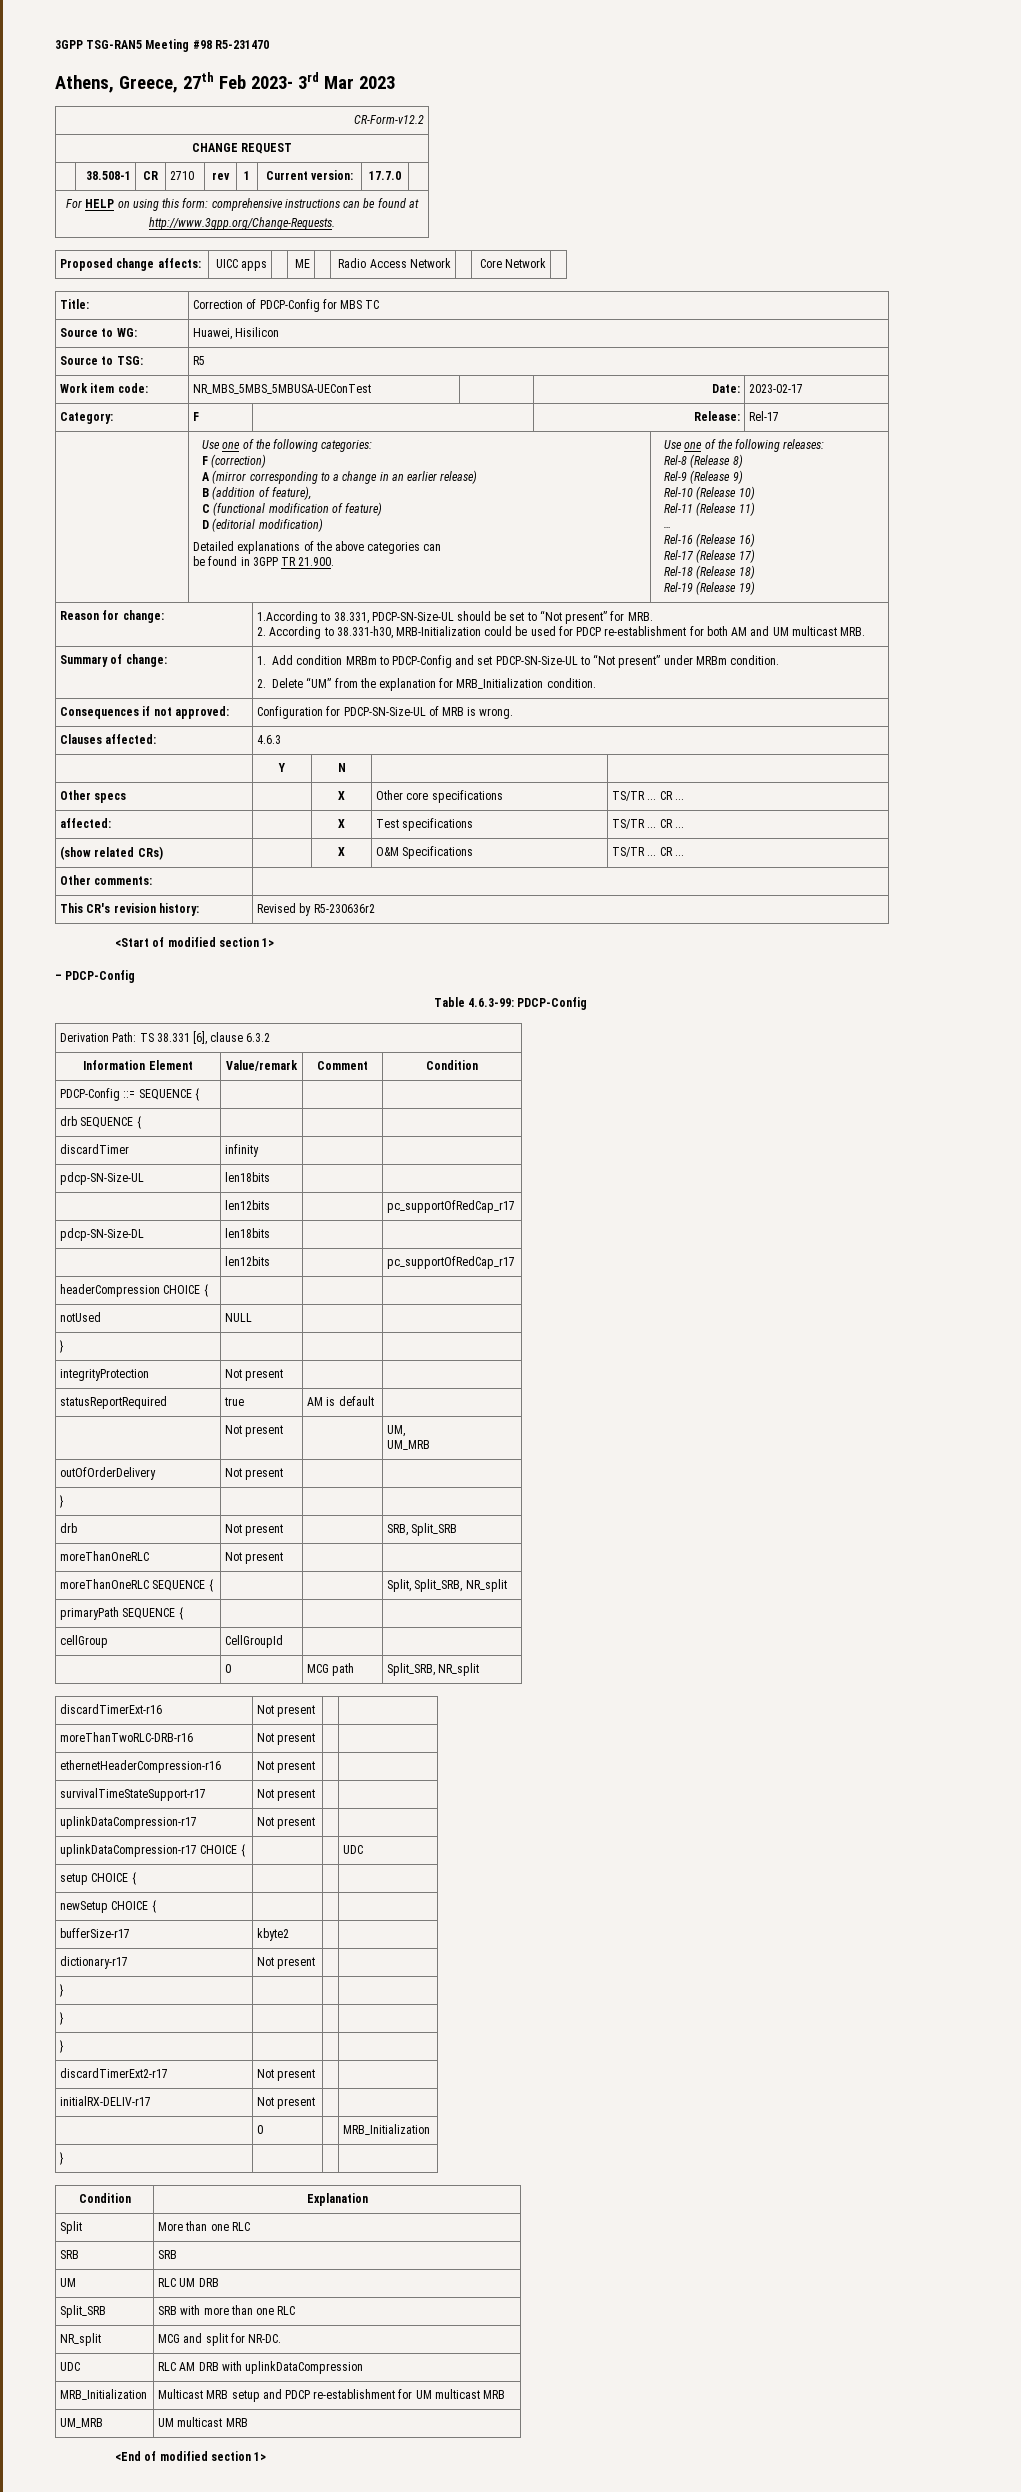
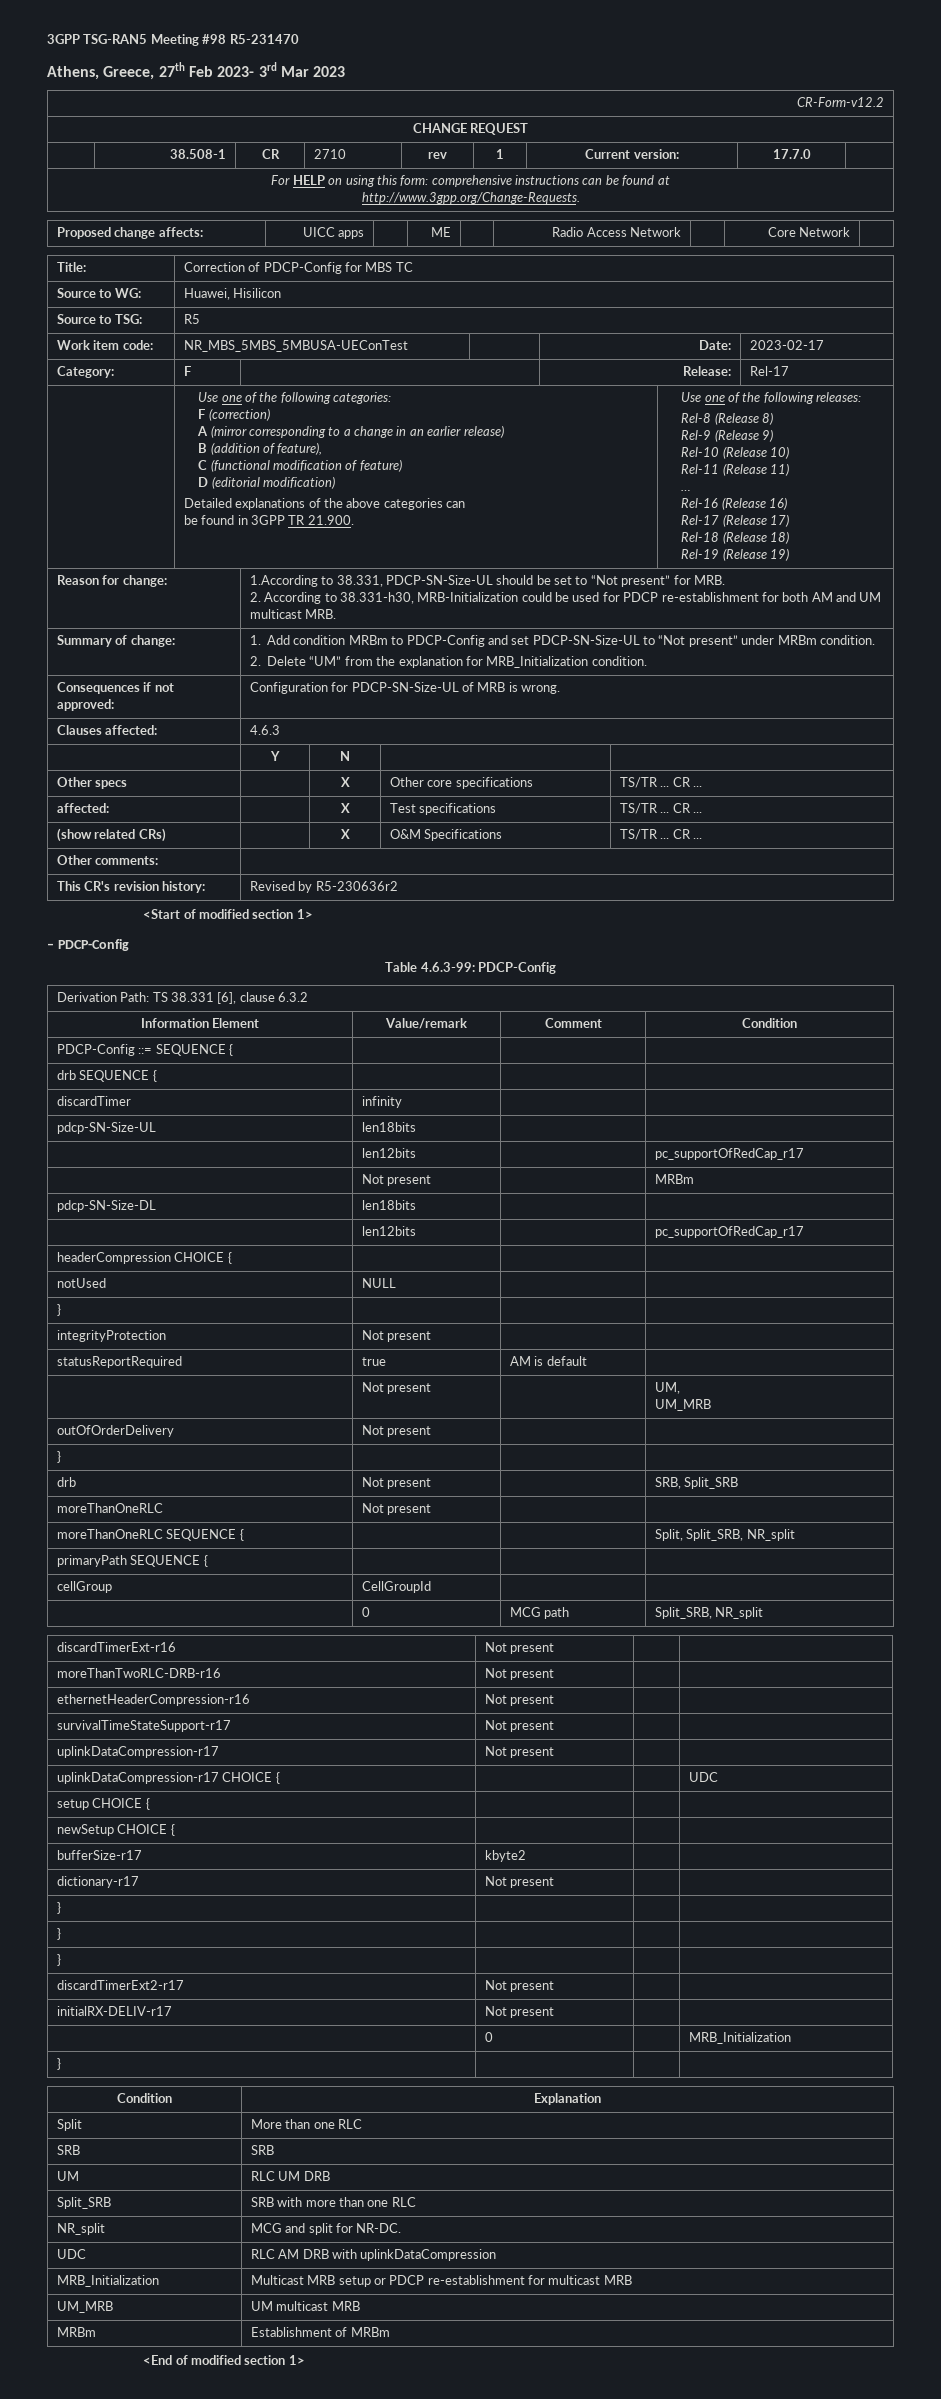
(516, 1206) none -> [361,1174,432,1186] [654,1174,694,1184] // | Not present | | MRBm
[262,2389,432,2399] and PDCP re-establishment for UM -> [373,2275,546,2285] or PDCP re-establishment for
(248, 2422) none -> [56,2327,96,2337] [250,2327,390,2337] // MRBm | Establishment of MRBm

